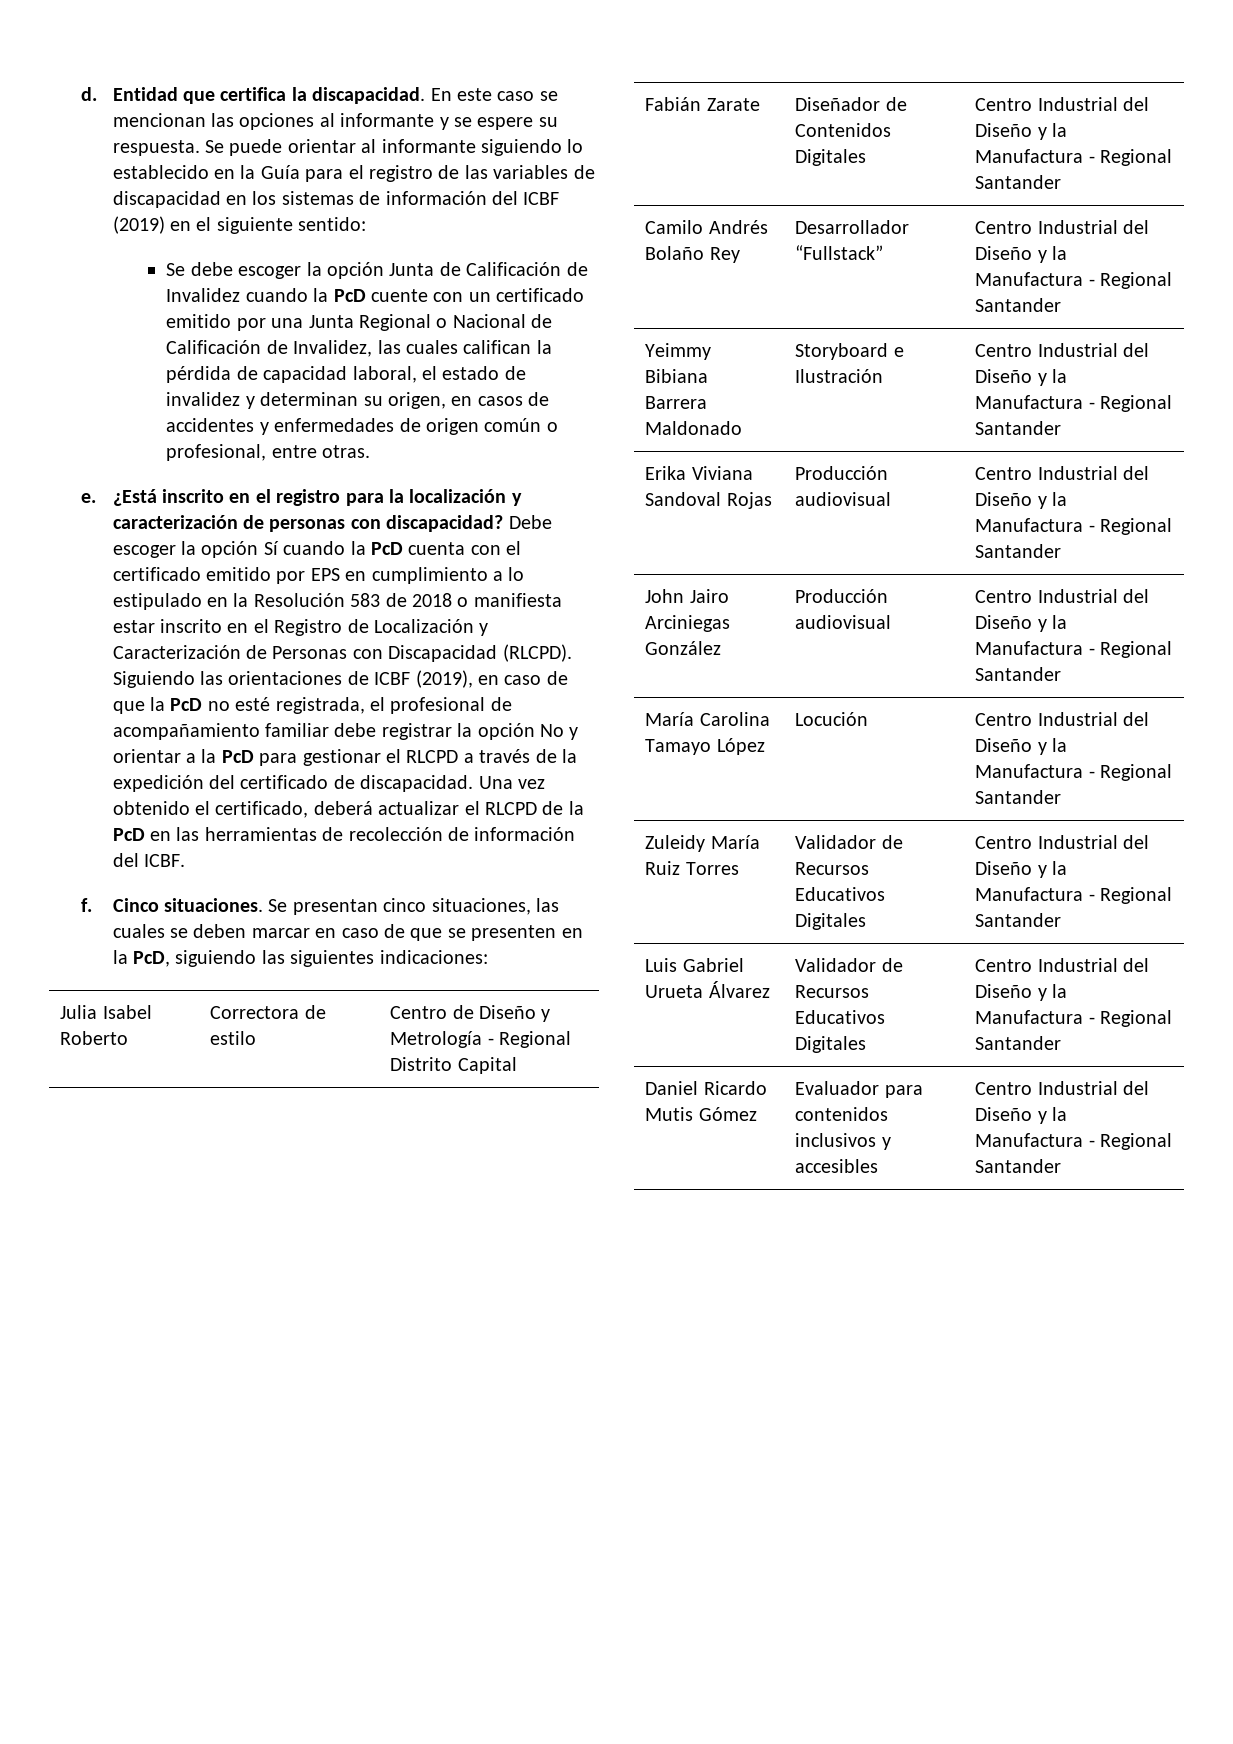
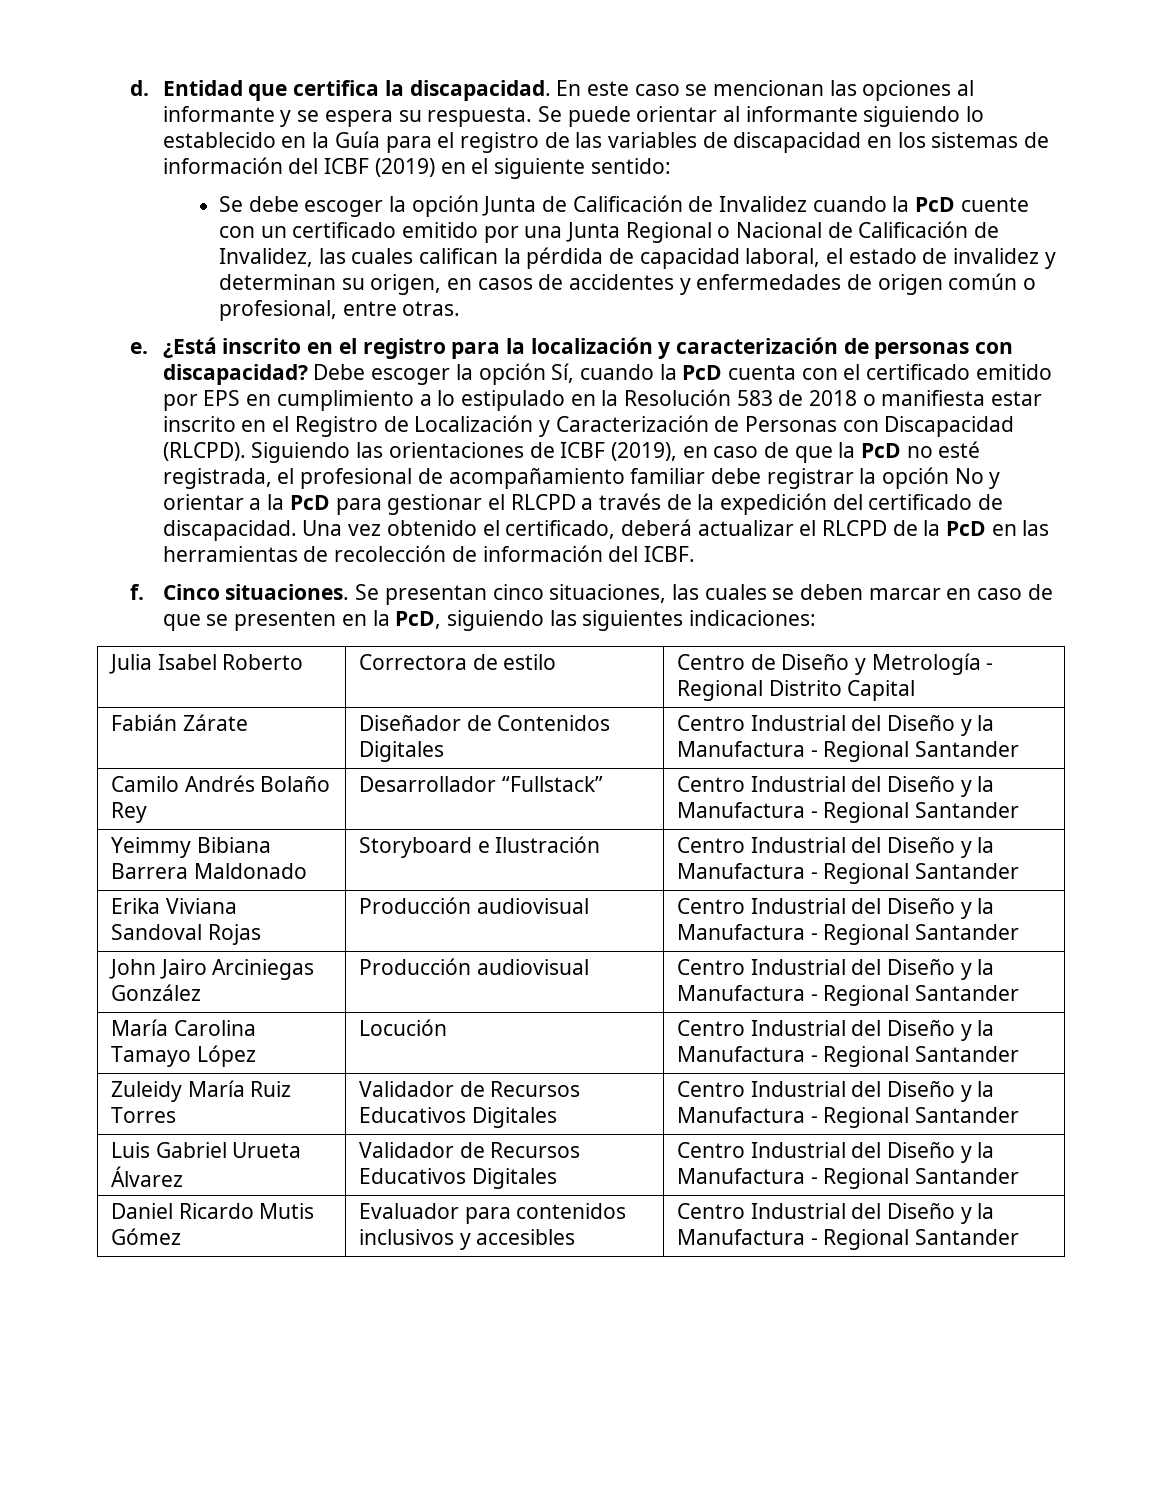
[477,117,534,130] espere -> [324,110,393,127] espera
[263,541,279,555] Sí -> [551,363,575,383] Sí,
[706,98,760,111] Zarate -> [182,714,248,731] Zárate

